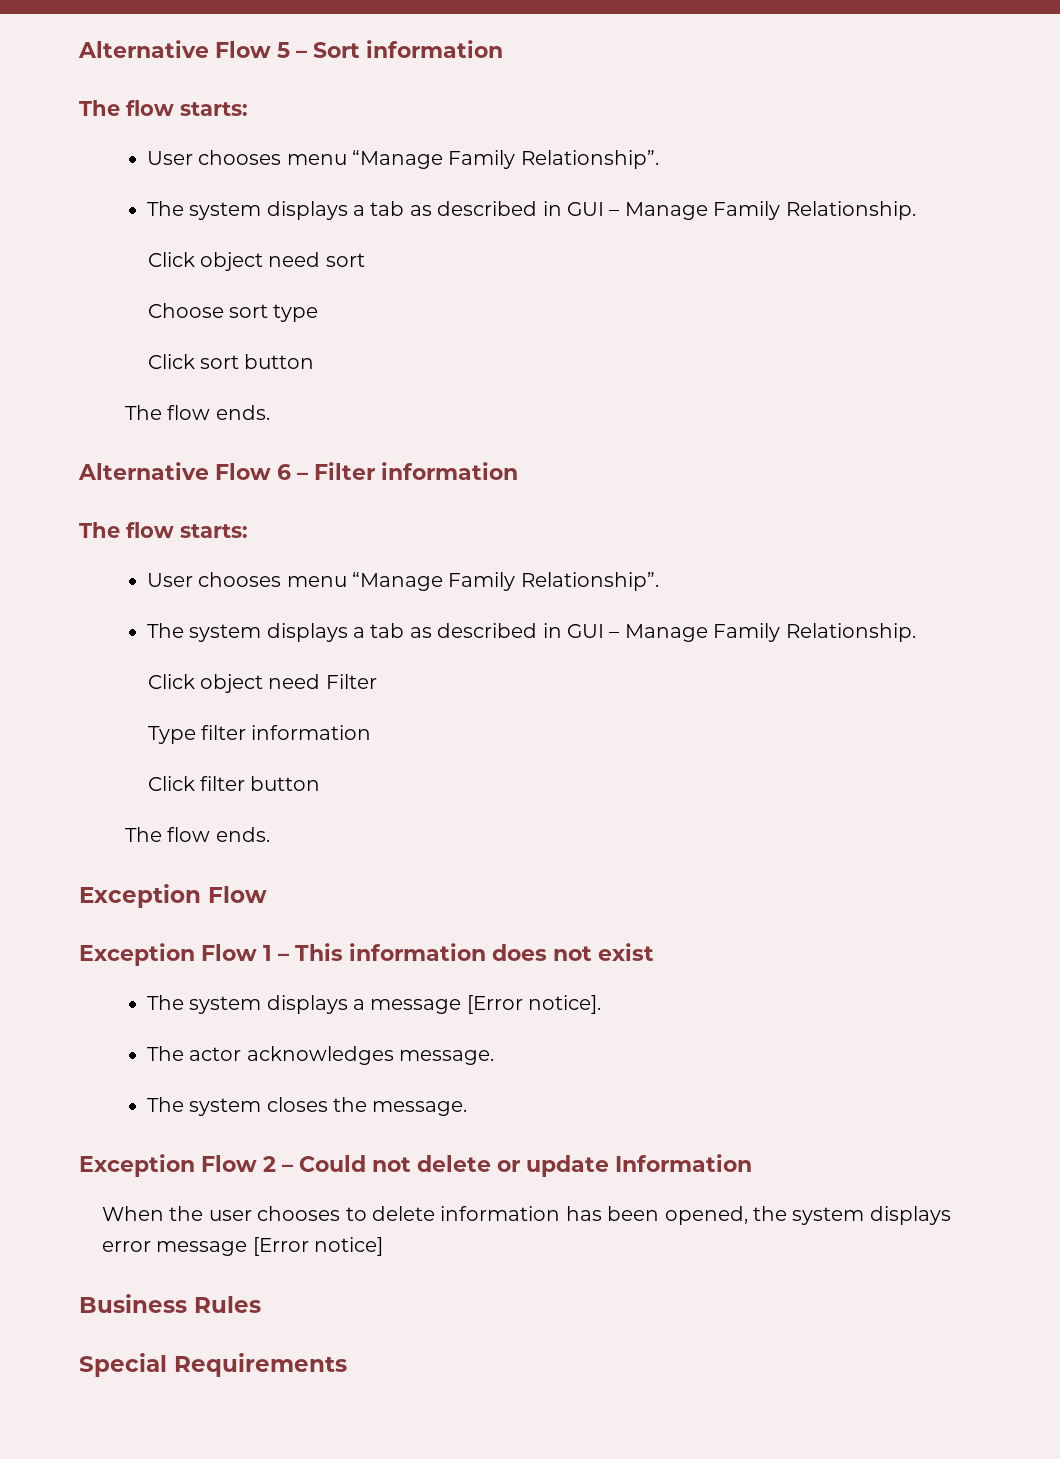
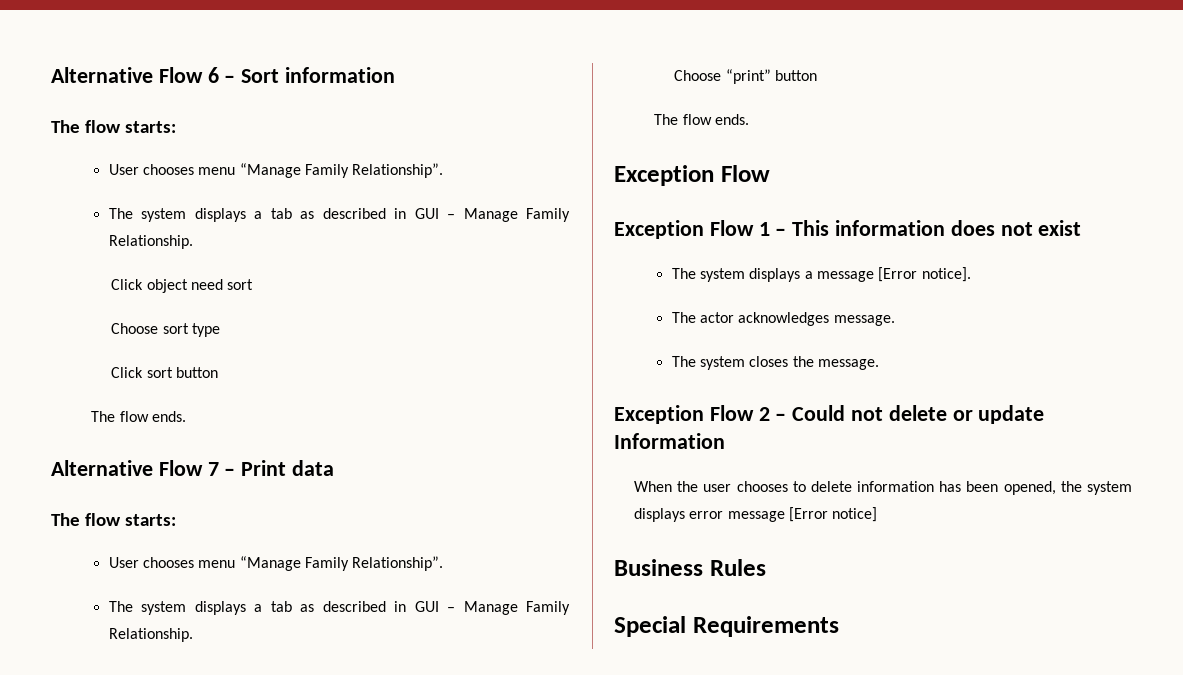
[78,40,290,58] Alternative Flow 5 -> [51,67,219,83] Alternative Flow 6
[277,462,518,480] 6 – Filter information -> [207,460,335,476] 7 – Print data
[147,674,377,693] [147,725,372,744] [147,776,246,791] Click object need Filter // Type filter information // Click filter -> [674,69,771,84] Choose “print”

